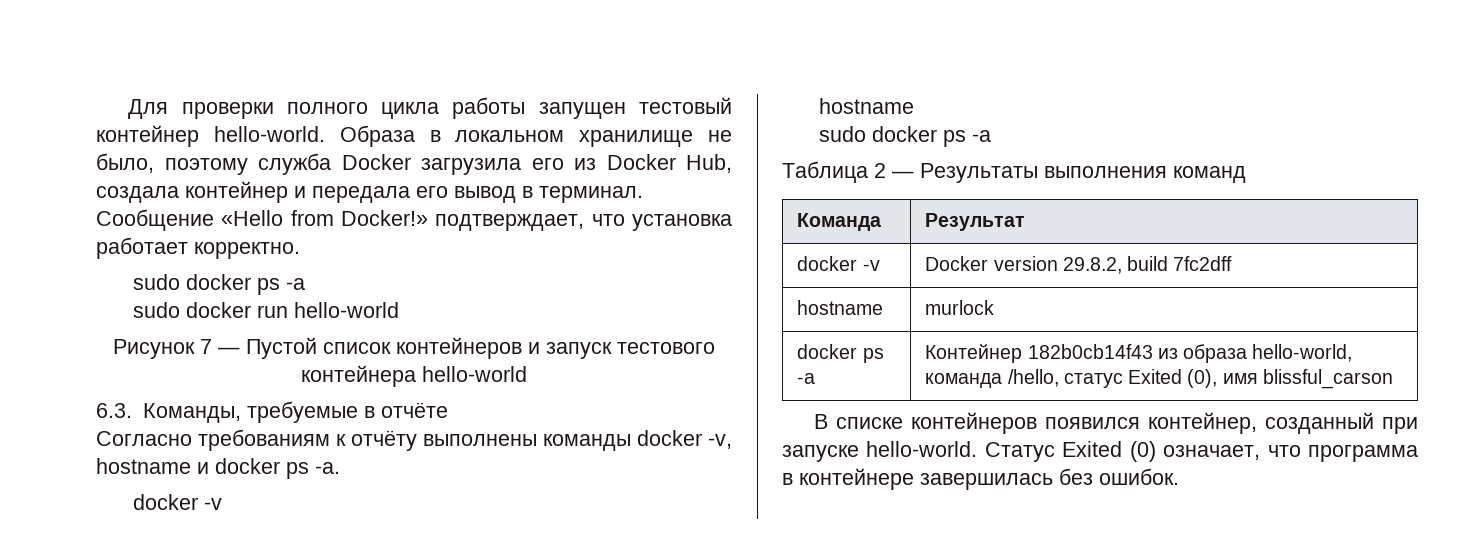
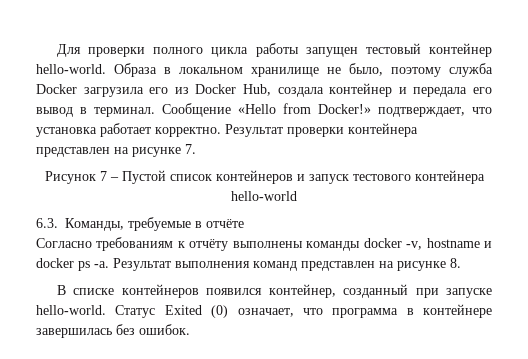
[132,274,305,295] [132,302,399,318] // sudo docker ps -a // sudo docker run hello-world -> [225,123,418,137] [36,144,196,157] Результат проверки контейнера представлен на рисунке 7.
[218,347,240,354] — -> [109,177,119,181] –
[132,494,222,510] [818,98,914,114] [818,126,991,147] [782,161,1246,183] [797,213,882,231] [925,213,1026,231] [797,256,880,271] [925,256,1233,274] [797,300,884,315] [925,300,995,315] [797,344,884,363] [797,373,816,384] [925,344,1353,363] [925,369,1393,389] // docker -v // hostname // sudo docker ps -a // Таблица 2 — Результаты выполнения команд // Команда | Результат // docker -v | Docker version 29.8.2, build 7fc2dff // hostname | murlock // docker ps -a | Контейнер 182b0cb14f43 из образа hello-world, команда /hello, статус Exited (0), имя blissful_carson -> [113,258,461,271] Результат выполнения команд представлен на рисунке 8.

